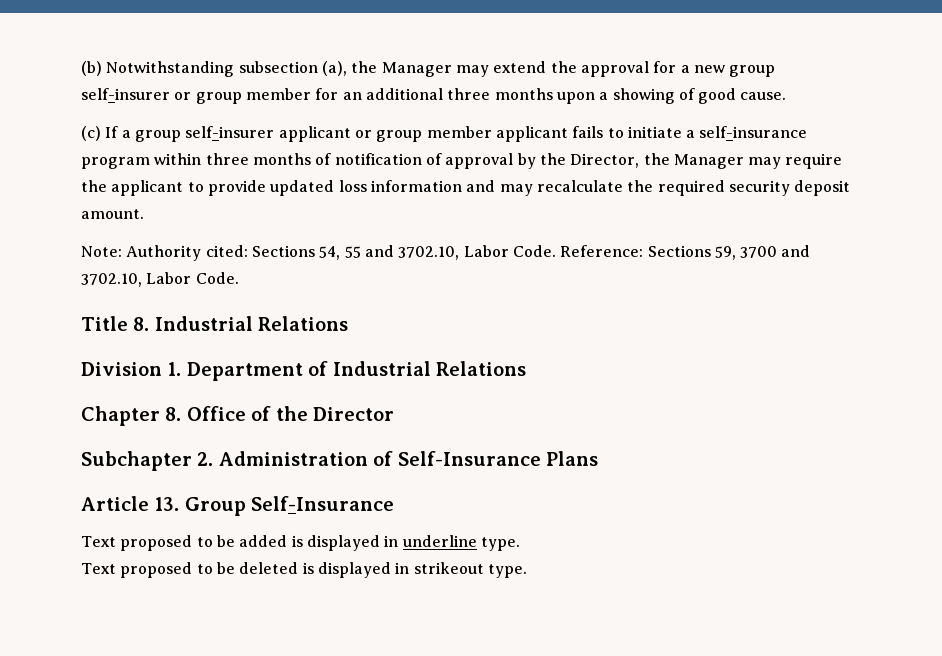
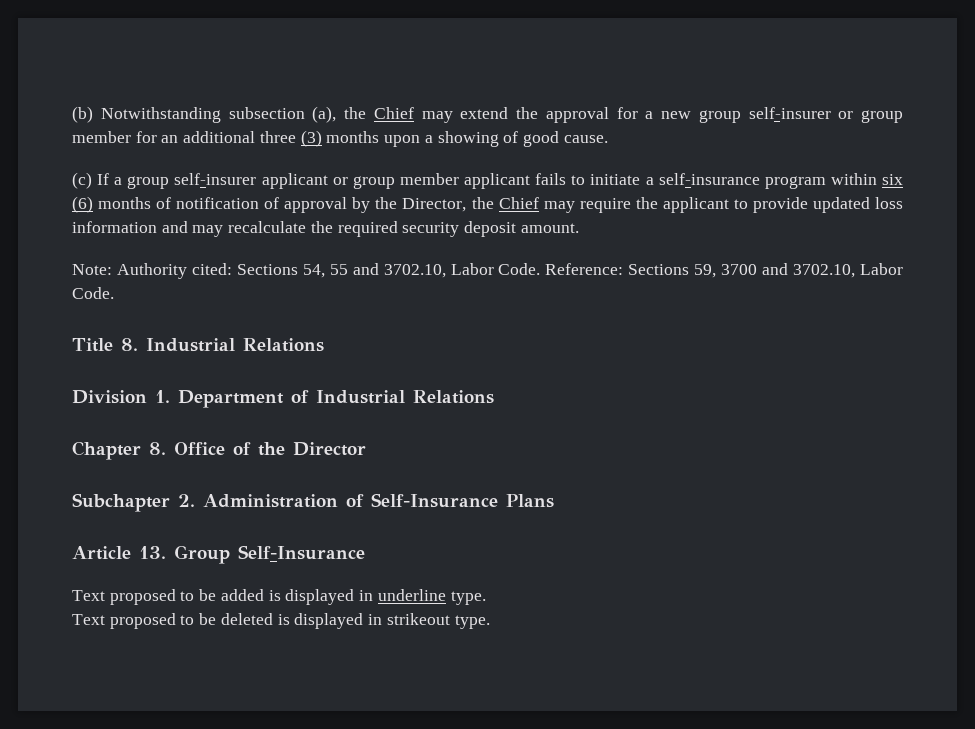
[381,62,452,77] Manager -> [373,107,414,119] Chief
(491, 94) none -> [300,130,322,147] (3)
[205,153,249,165] three -> [882,174,903,185] [72,196,93,213] six (6)
[673,154,744,169] Manager -> [498,197,539,209] Chief

